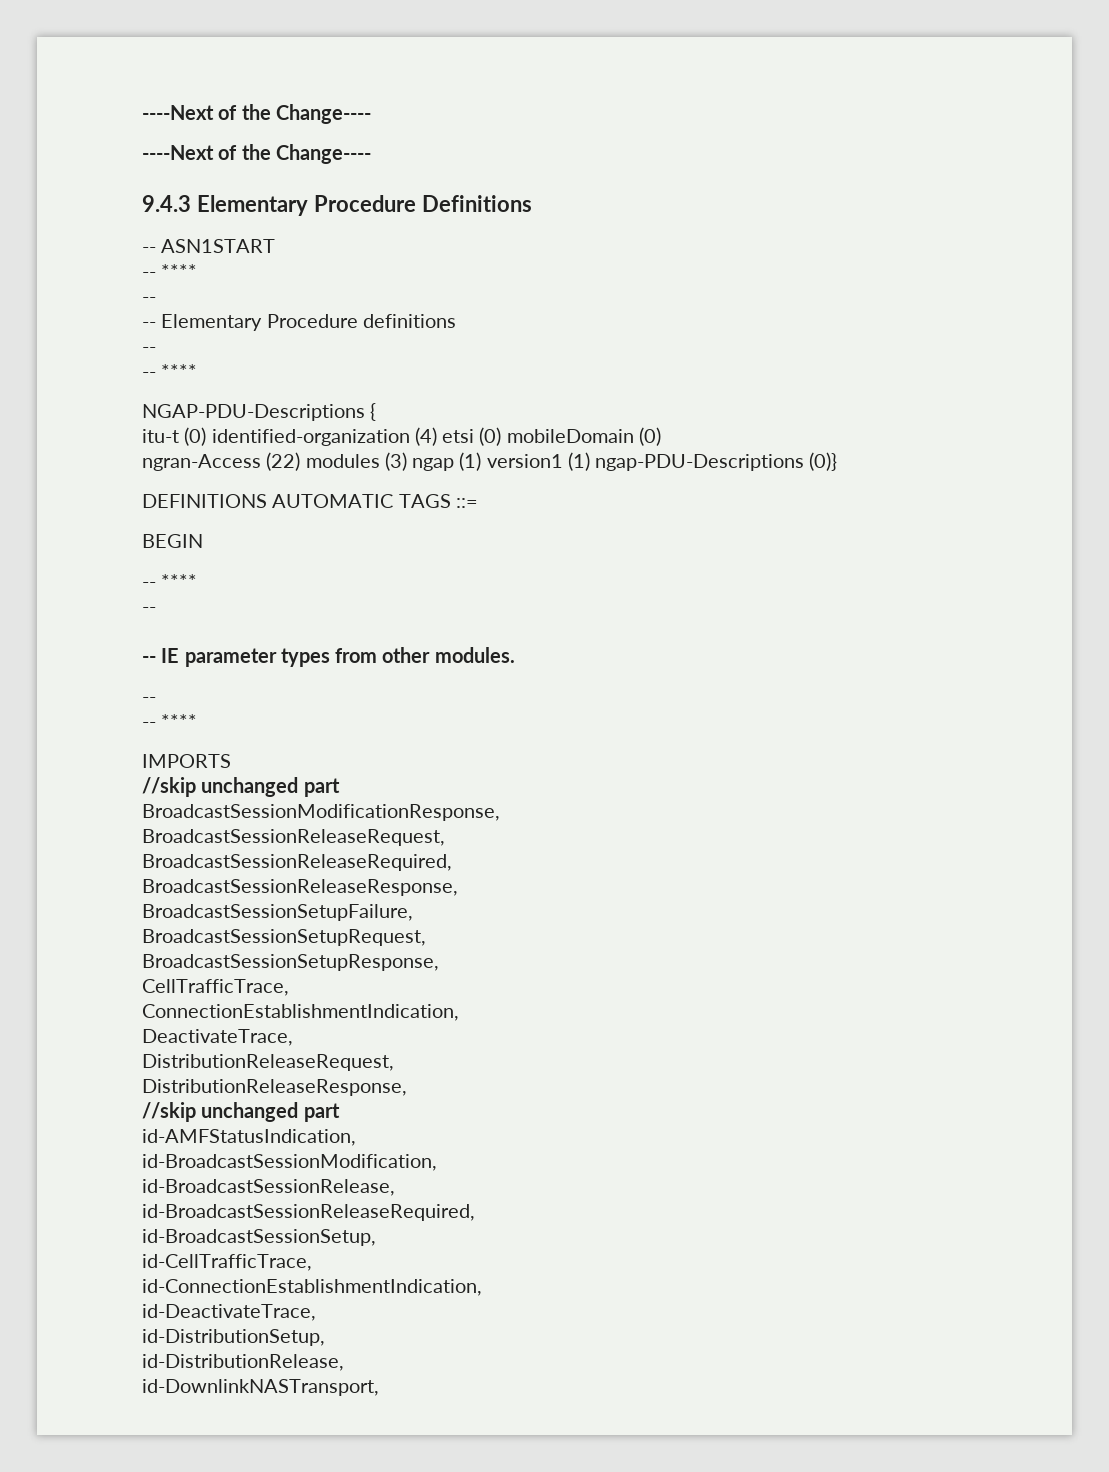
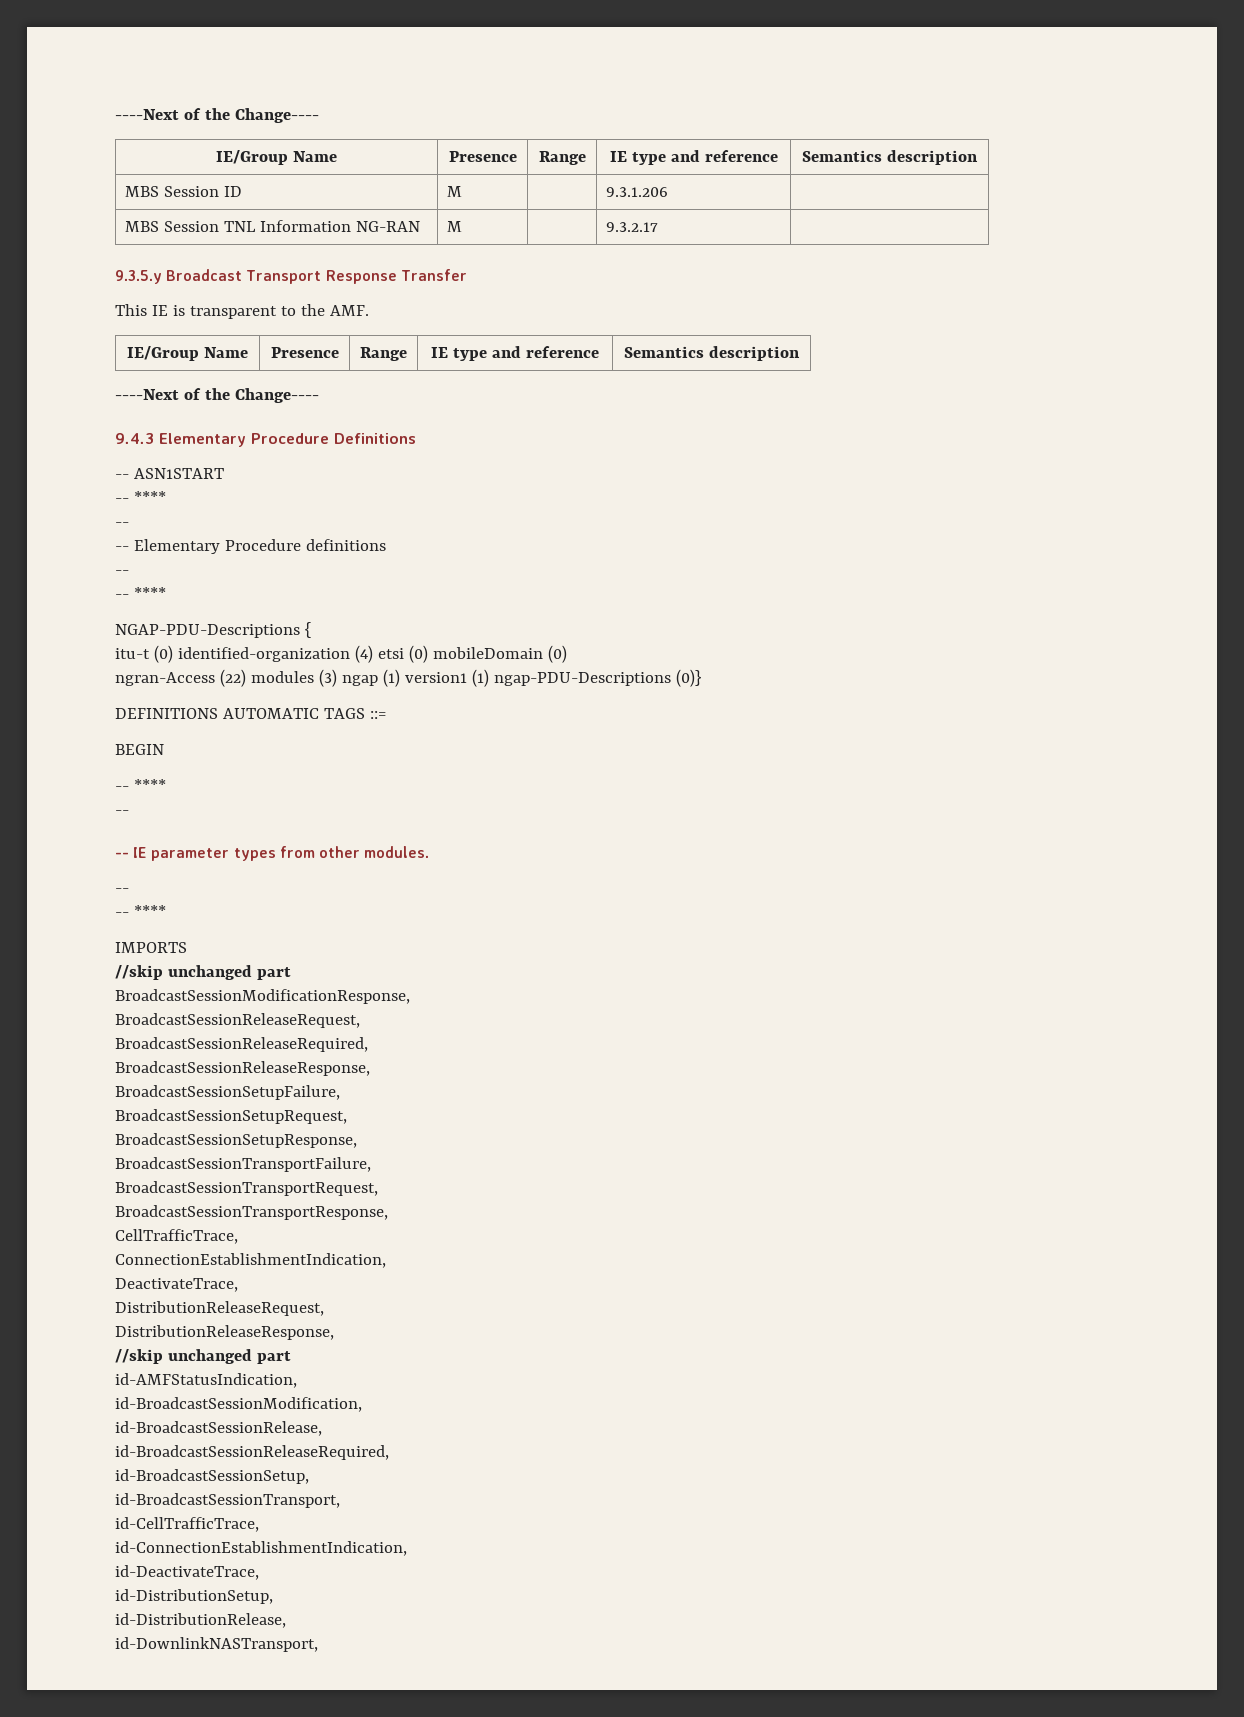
[142,104,371,124] ----Next of the Change---- -> [115,108,319,123] [216,150,337,165] [448,151,517,162] [538,151,586,165] [609,150,778,165] [802,150,978,165] [125,186,243,197] [447,186,463,197] [606,187,669,197] [125,220,421,232] [447,221,463,232] [606,222,659,232] [115,269,467,284] [115,304,369,319] [127,346,248,361] [270,347,339,358] [360,347,407,361] [431,346,599,361] [624,346,800,361] ----Next of the Change---- // IE/Group Name | Presence | Range | IE type and reference | Semantics description // MBS Session ID | M | | 9.3.1.206 | // MBS Session TNL Information NG-RAN | M | | 9.3.2.17 | // 9.3.5.y Broadcast Transport Response Transfer // This IE is transparent to the AMF. // IE/Group Name | Presence | Range | IE type and reference | Semantics description
(439, 962) none -> [115,1157,371,1172] [115,1181,378,1196] [115,1205,388,1220] // BroadcastSessionTransportFailure, // BroadcastSessionTransportRequest, // BroadcastSessionTransportResponse,
(376, 1237) none -> [115,1493,340,1508] // id-BroadcastSessionTransport,

